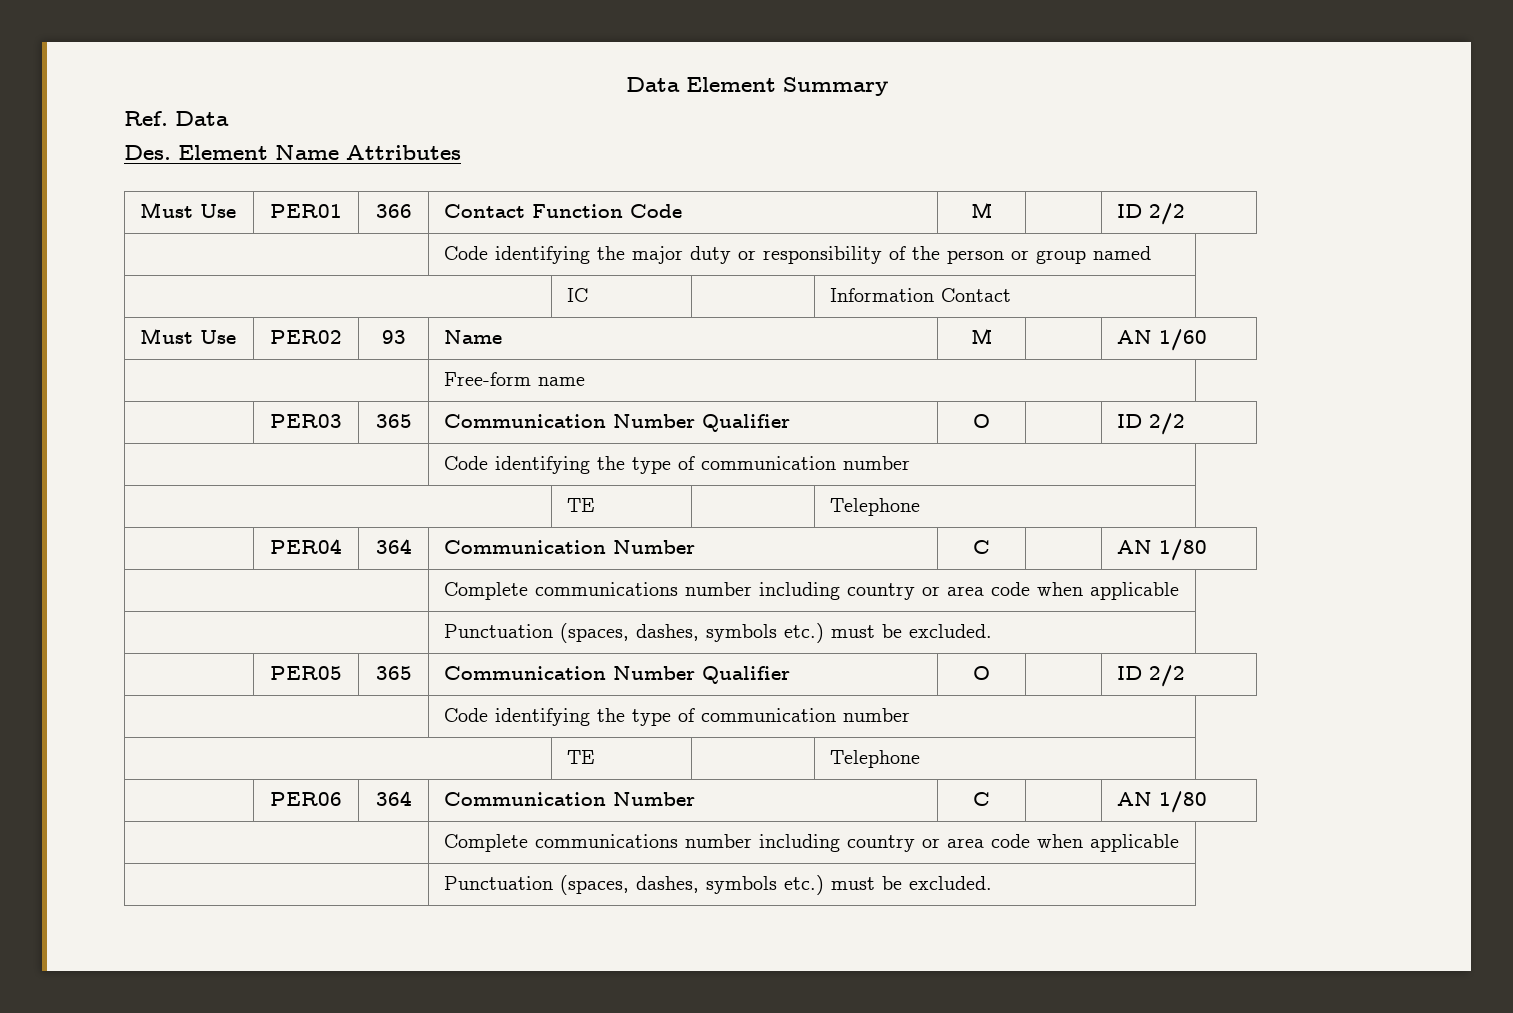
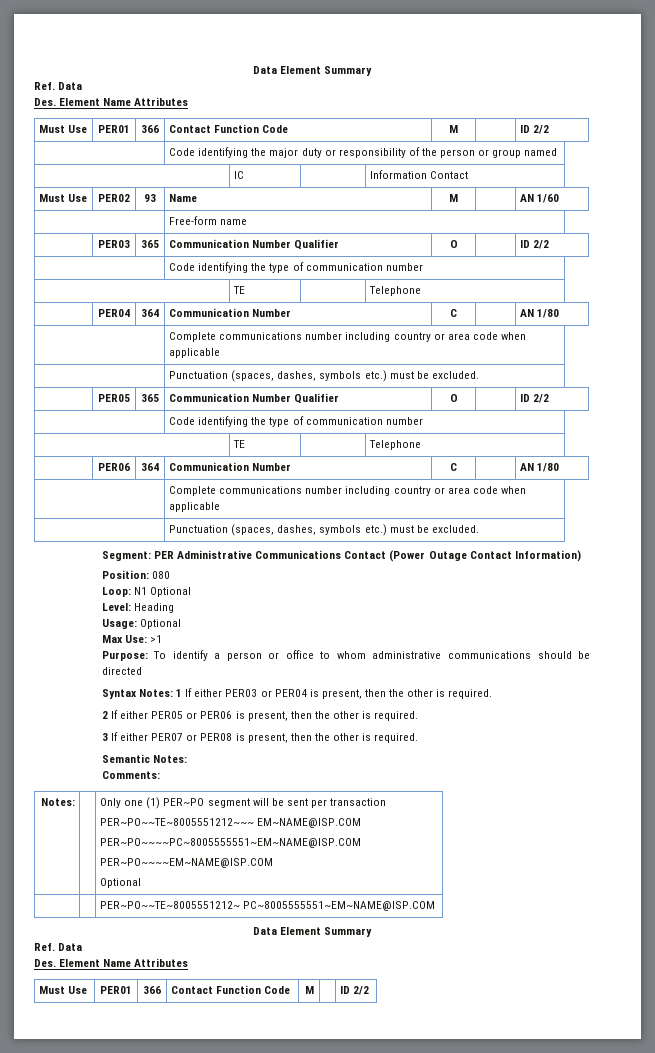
(993, 883) none -> [101,550,581,562] [101,570,171,579] [101,587,192,597] [101,603,175,613] [101,619,182,629] [101,635,163,643] [101,650,590,661] [101,667,142,675] [101,688,493,699] [101,710,419,721] [101,732,419,743] [101,754,188,763] [101,771,160,779] [40,798,75,806] [100,797,387,809] [100,818,362,828] [100,838,362,848] [100,858,274,868] [100,878,142,888] [100,901,436,911] [252,927,373,937] [34,943,83,951] [34,958,189,967] [39,986,88,994] [100,986,132,994] [143,986,161,994] [171,985,291,994] [304,986,314,994] [340,986,370,995] // Segment: PER Administrative Communications Contact (Power Outage Contact Information) // Position: 080 // Loop: N1 Optional // Level: Heading // Usage: Optional // Max Use: >1 // Purpose: To identify a person or office to whom administrative communications should be directed // Syntax Notes: 1 If either PER03 or PER04 is present, then the other is required. // 2 If either PER05 or PER06 is present, then the other is required. // 3 If either PER07 or PER08 is present, then the other is required. // Semantic Notes: // Comments: // Notes: | | Only one (1) PER~PO segment will be sent per transaction // PER~PO~~TE~8005551212~~~ EM~NAME@ISP.COM // PER~PO~~~~PC~8005555551~EM~NAME@ISP.COM // PER~PO~~~~EM~NAME@ISP.COM // Optional // | | PER~PO~~TE~8005551212~ PC~8005555551~EM~NAME@ISP.COM // Data Element Summary // Ref. Data // Des. Element Name Attributes // Must Use | PER01 | 366 | Contact Function Code | M | | ID 2/2

